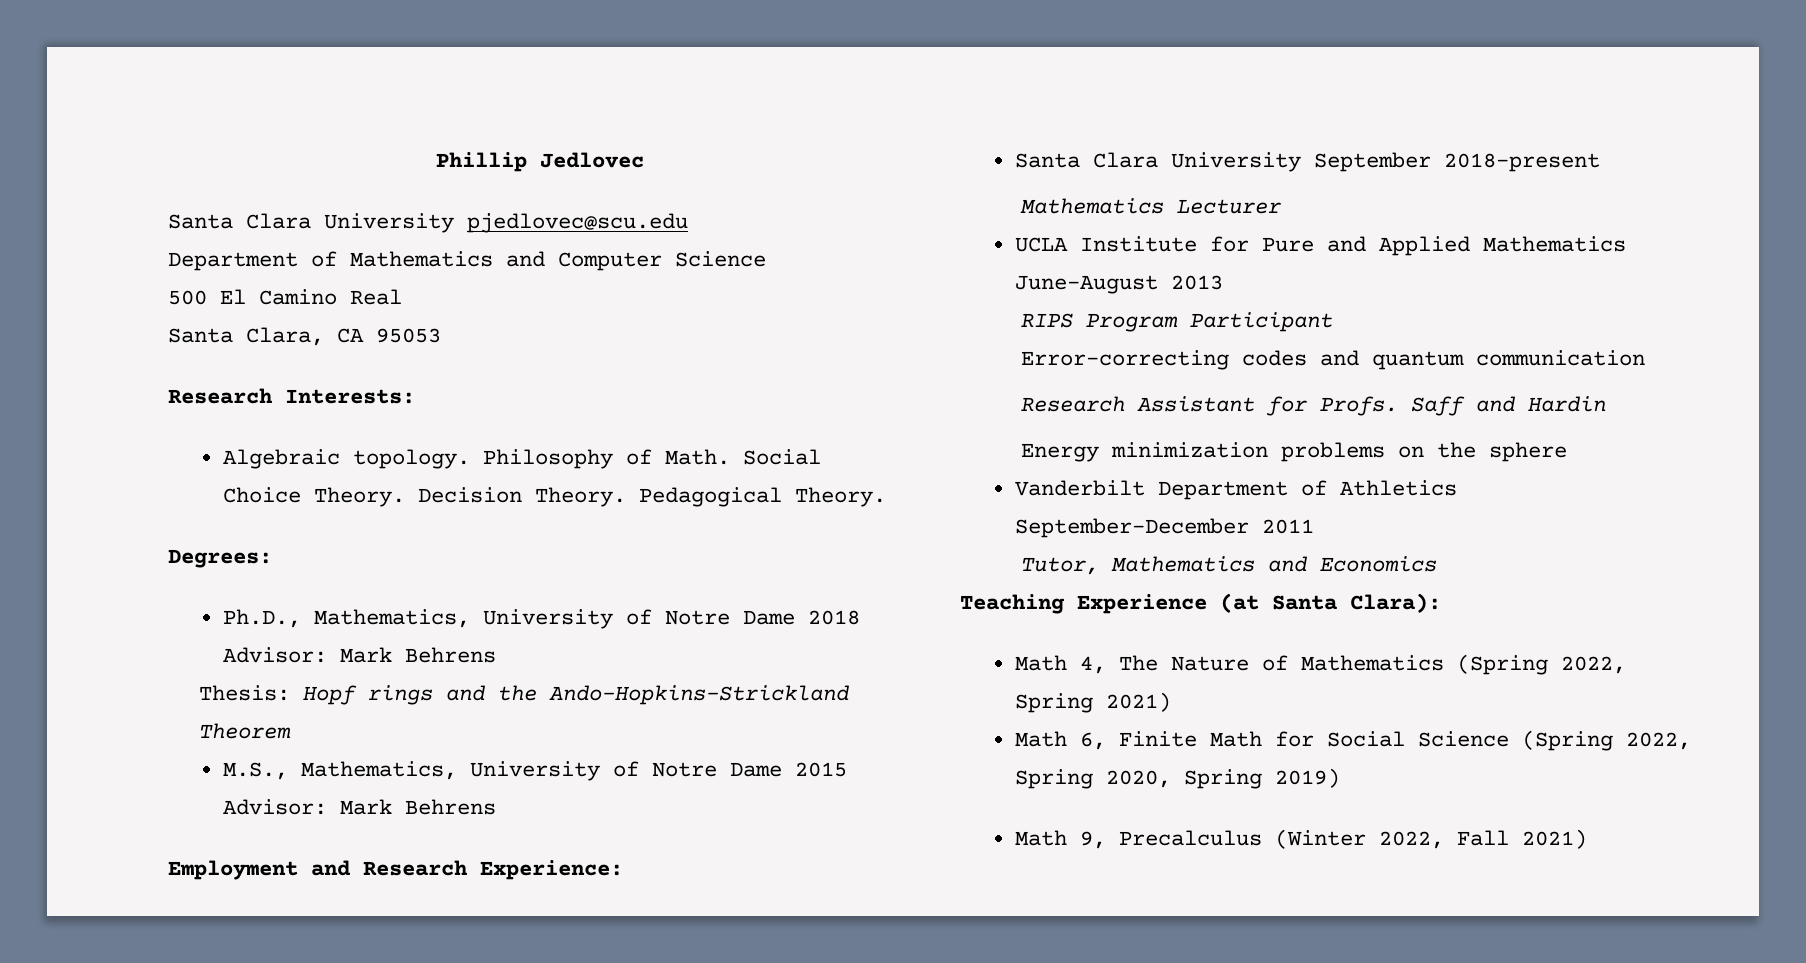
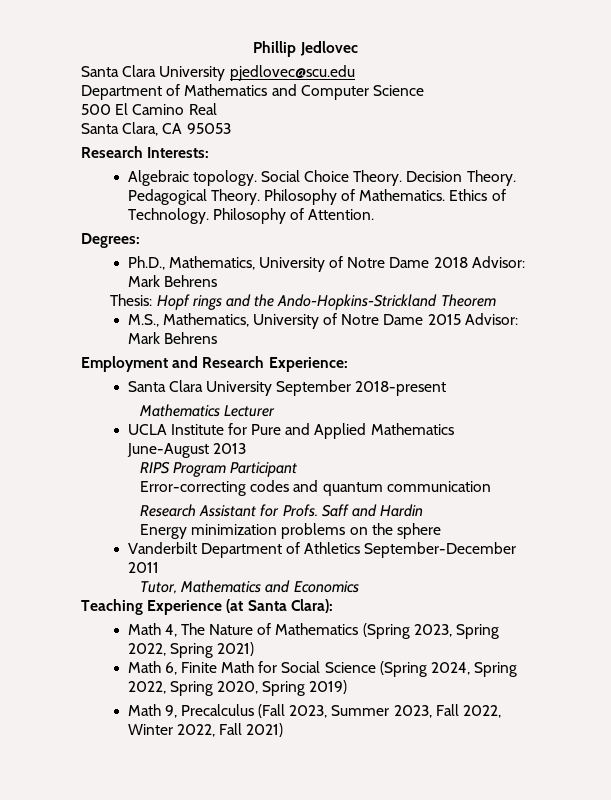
[483,449,731,469] Philosophy of Math. -> (257, 178) none
(887, 497) none -> [263,189,506,205] [127,208,375,224] Philosophy of Mathematics. Ethics of Technology. Philosophy of Attention.
(1549, 664) none -> [413,624,500,639] 2023, Spring
(1614, 740) none -> [431,662,518,677] 2024, Spring
[1275,829,1367,849] (Winter -> [258,704,501,718] [127,724,173,735] (Fall 2023, Summer 2023, Fall 2022, Winter

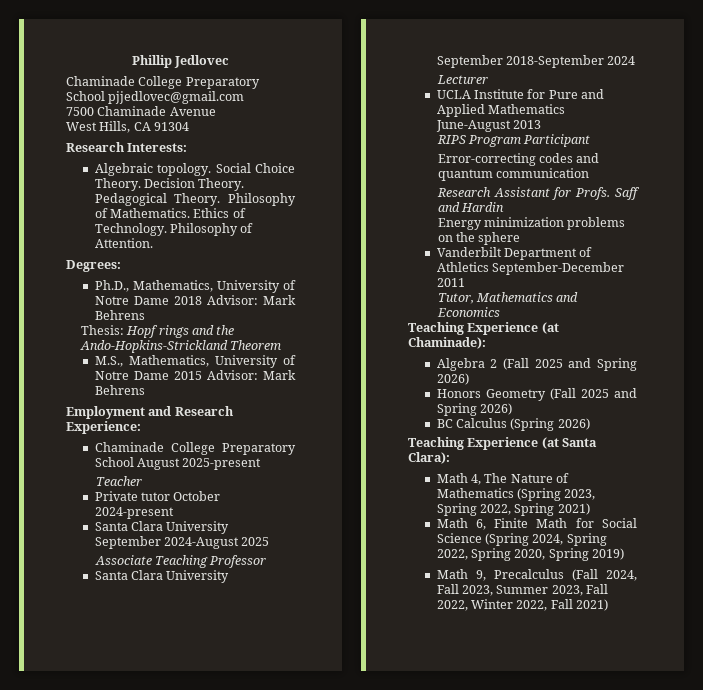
[81,65,355,81] [81,84,424,100] [81,103,217,115] [81,122,231,136] Santa Clara University pjedlovec@scu.edu // Department of Mathematics and Computer Science // 500 El Camino Real // Santa Clara, CA 95053 -> [66,76,260,89] [66,91,245,104] [66,106,216,116] [66,121,190,133] Chaminade College Preparatory School pjjedlovec@gmail.com // 7500 Chaminade Avenue // West Hills, CA 91304
[127,380,447,396] [138,404,220,417] Santa Clara University September 2018-present // Mathematics -> [94,442,296,455] [94,457,262,470] [95,476,142,486] [94,491,221,501] [94,507,174,519] [94,521,230,534] [94,536,270,549] [94,555,267,568] [94,570,230,583] [436,55,636,68] Chaminade College Preparatory School August 2025-present // Teacher // Private tutor October 2024-present // Santa Clara University September 2024-August 2025 // Associate Teaching Professor // Santa Clara University September 2018-September 2024 //
(359, 587) none -> [408,322,559,335] [408,337,486,349] [436,358,637,371] [436,373,469,385] [436,388,637,401] [436,403,512,416] [436,418,590,431] // Teaching Experience (at Chaminade): // Algebra 2 (Fall 2025 and Spring 2026) // Honors Geometry (Fall 2025 and Spring 2026) // BC Calculus (Spring 2026)
(286, 711) none -> [606,570,637,581] [436,584,459,594] 2024, Fall

